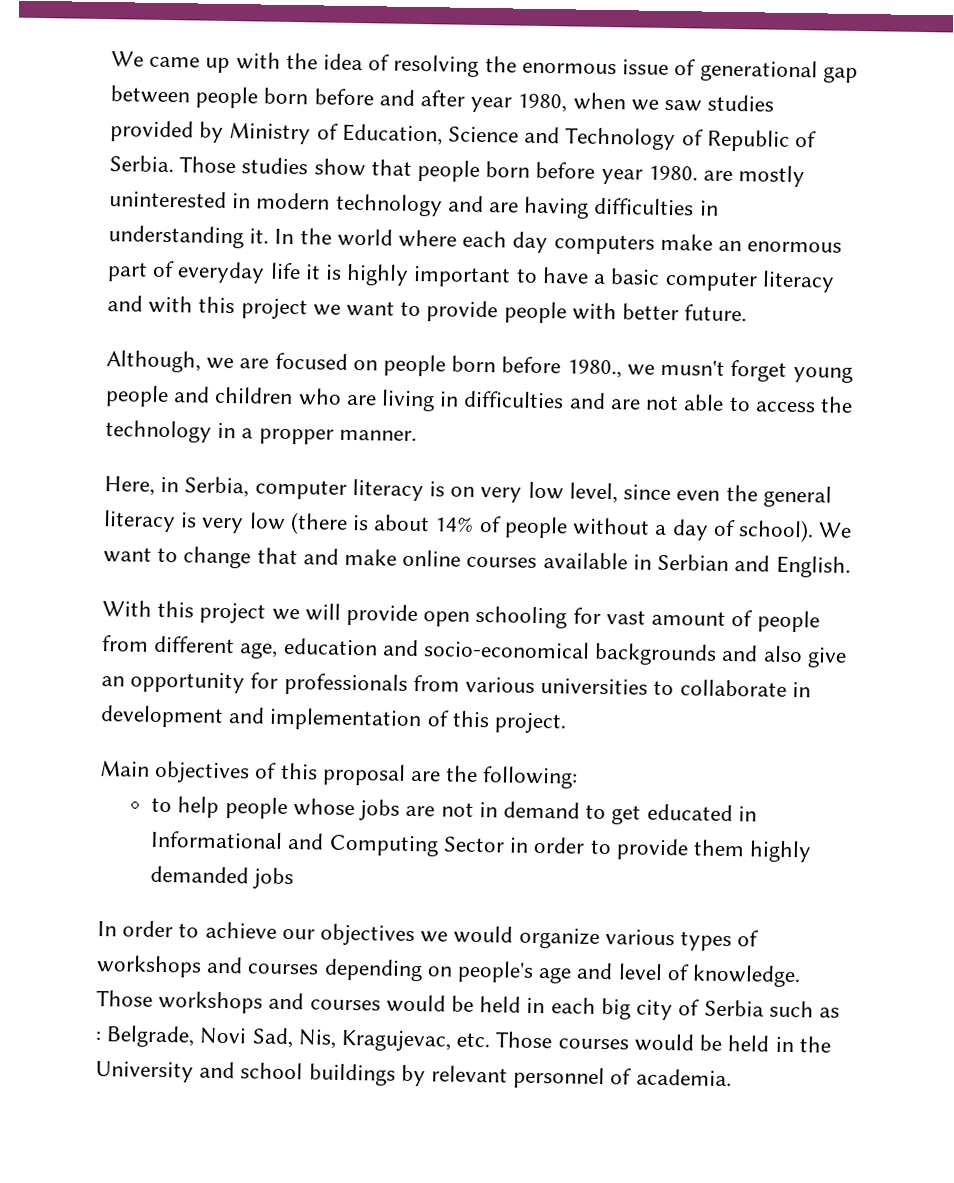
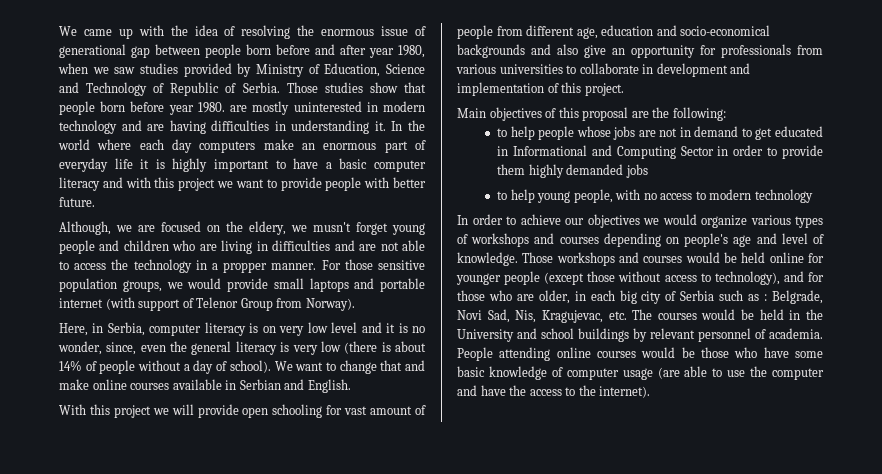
[383,354,622,379] people born before 1980., -> [226,221,286,235] the eldery,
(417, 435) none -> [321,259,425,270] [59,278,425,292] [59,297,355,311] For those sensitive population groups, we would provide small laptops and portable internet (with support of Telenor Group from Norway).
[568,482,672,504] level, since -> [331,322,425,333] [58,341,137,355] level and it is no wonder, since,
(295, 878) none -> [496,189,813,203] // to help young people, with no access to modern technology
(522, 1004) none -> [769,252,824,263] [456,271,824,285] [457,290,570,304] online for younger people (except those without access to technology), and for those who are older,
[495,1031,554,1049] Those -> [632,309,653,320] The
(732, 1077) none -> [457,347,823,361] [457,366,824,380] [457,385,651,398] People attending online courses would be those who have some basic knowledge of computer usage (are able to use the computer and have the access to the internet).

